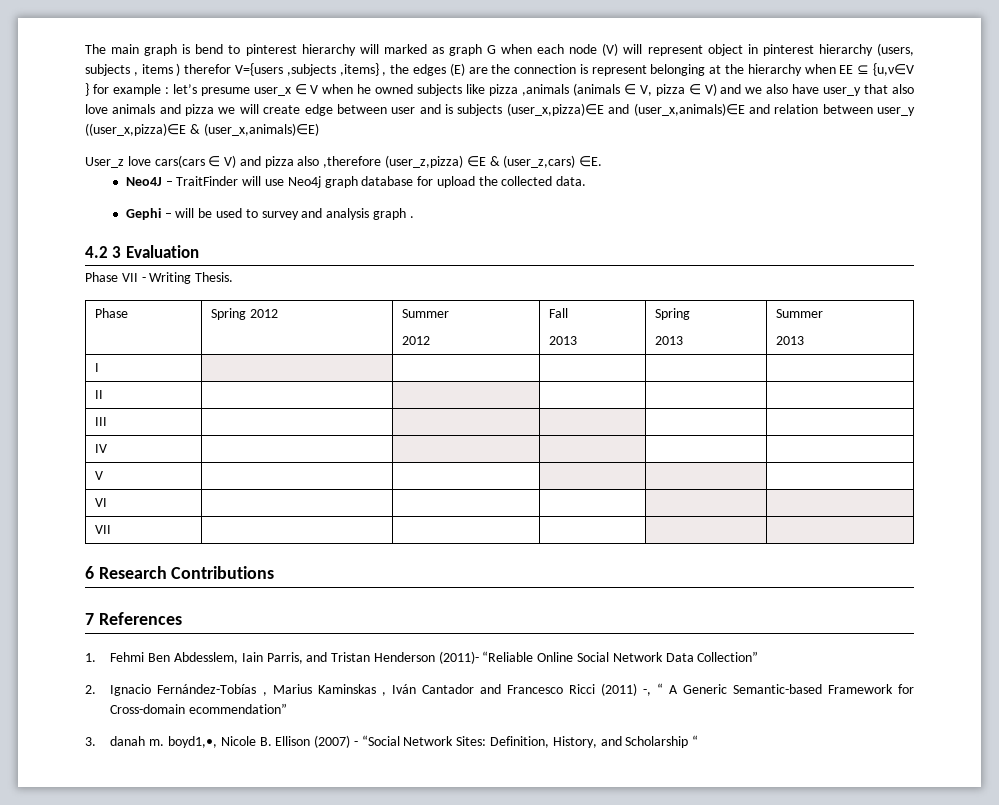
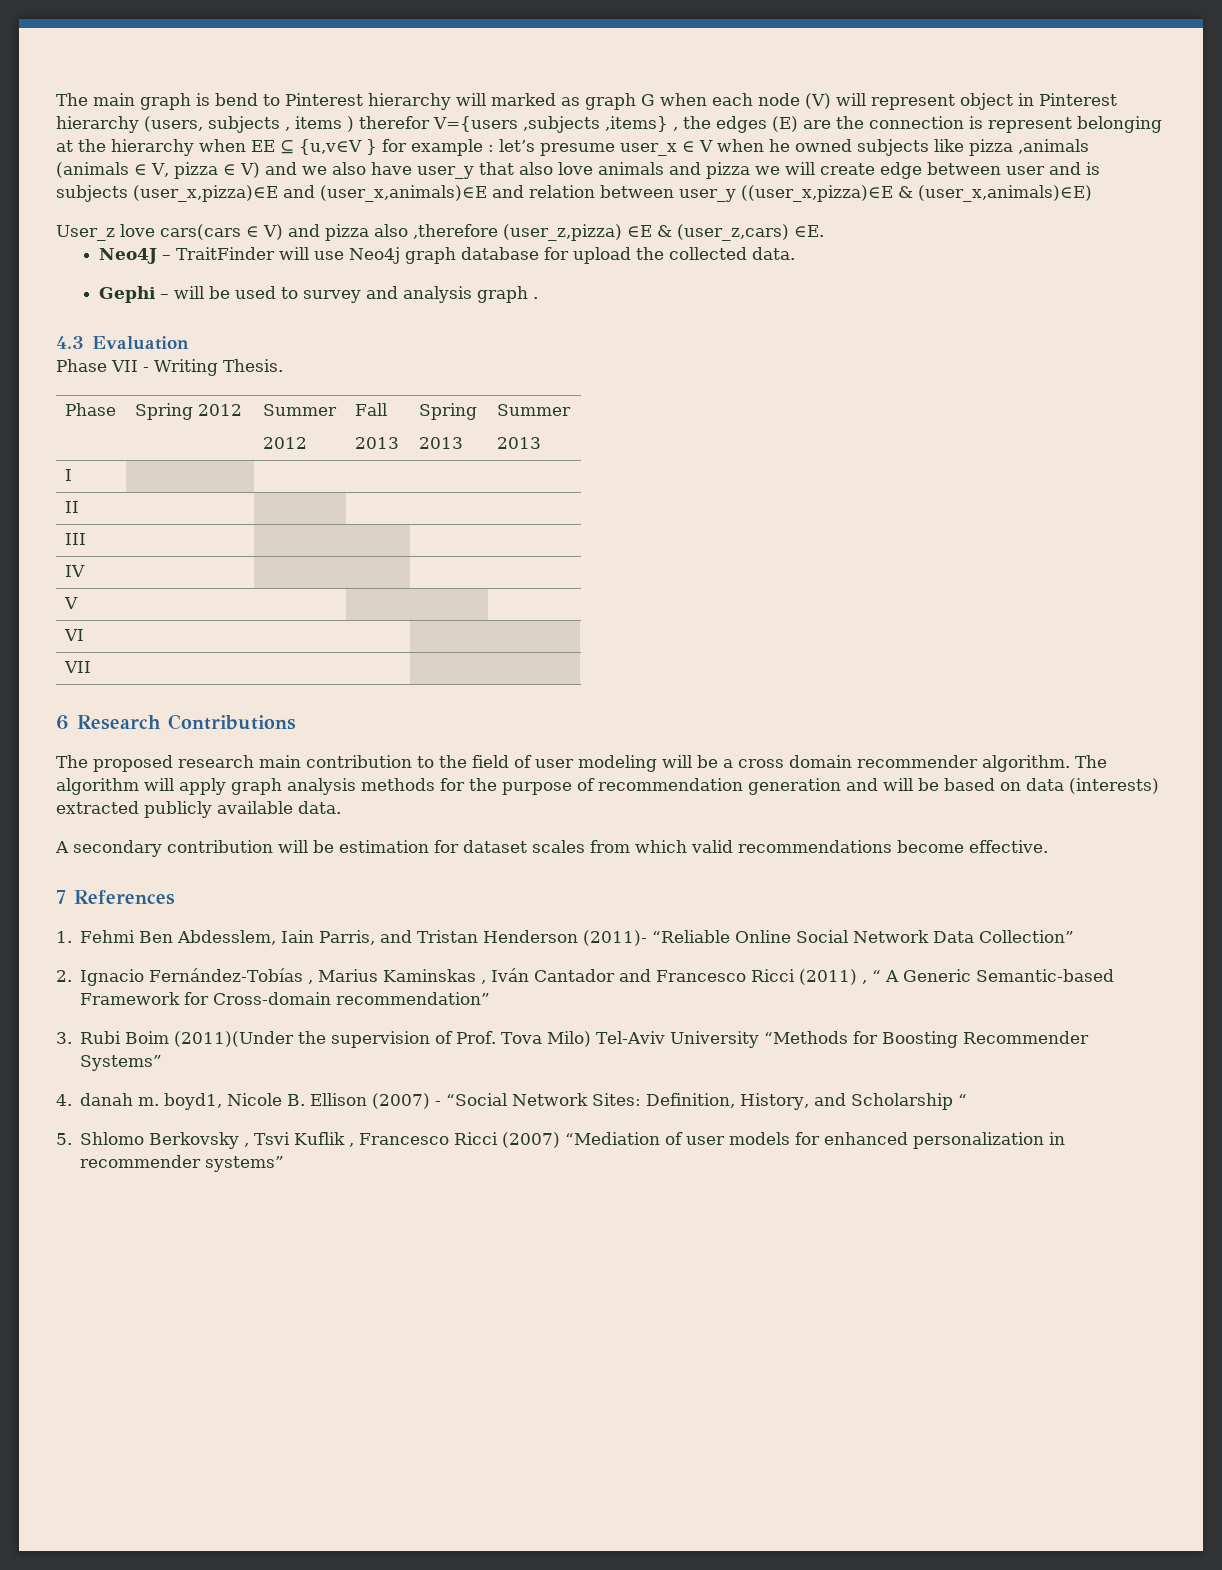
[245,44,297,56] pinterest -> [285,93,363,106] Pinterest
[762,44,814,56] pinterest -> [1039,93,1117,106] Pinterest
[85,246,122,258] 4.2 3 -> [56,336,84,349] 4.3
(275, 572) none -> [56,755,1107,772] [56,778,1159,795] [56,801,341,818] [55,840,1048,857] // The proposed research main contribution to the field of user modeling will be a cross domain recommender algorithm. The algorithm will apply graph analysis methods for the purpose of recommendation generation and will be based on data (interests) extracted publicly available data. // A secondary contribution will be estimation for dataset scales from which valid recommendations become effective.
[642,689,651,696] -, -> [862,980,868,984] ,
[189,703,288,714] [85,737,96,746] ecommendation” // 3. -> [336,992,491,1005] [56,1031,1090,1048] [80,1055,163,1071] [56,1094,72,1106] recommendation” // 3. Rubi Boim (2011)(Under the supervision of Prof. Tova Milo) Tel-Aviv University “Methods for Boosting Recommender Systems” // 4.
[168,736,218,748] boyd1,•, -> [164,1093,223,1110] boyd1,
(699, 740) none -> [56,1132,1066,1149] [80,1155,285,1172] // 5. Shlomo Berkovsky , Tsvi Kuflik , Francesco Ricci (2007) “Mediation of user models for enhanced personalization in recommender systems”

